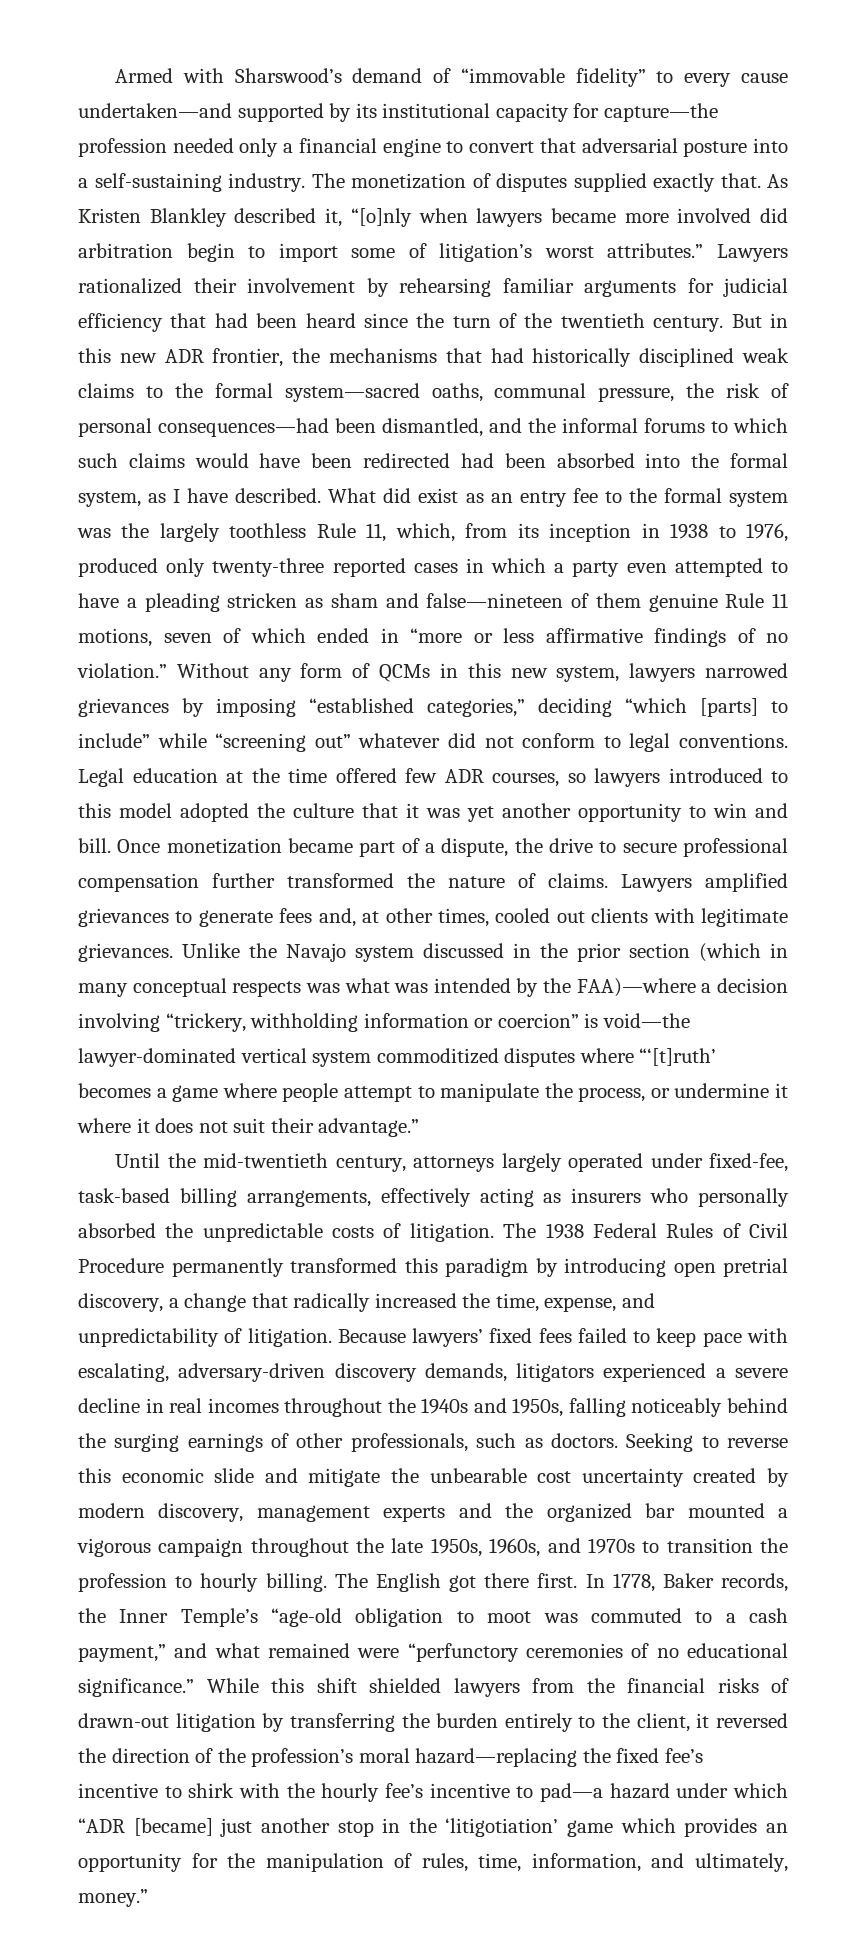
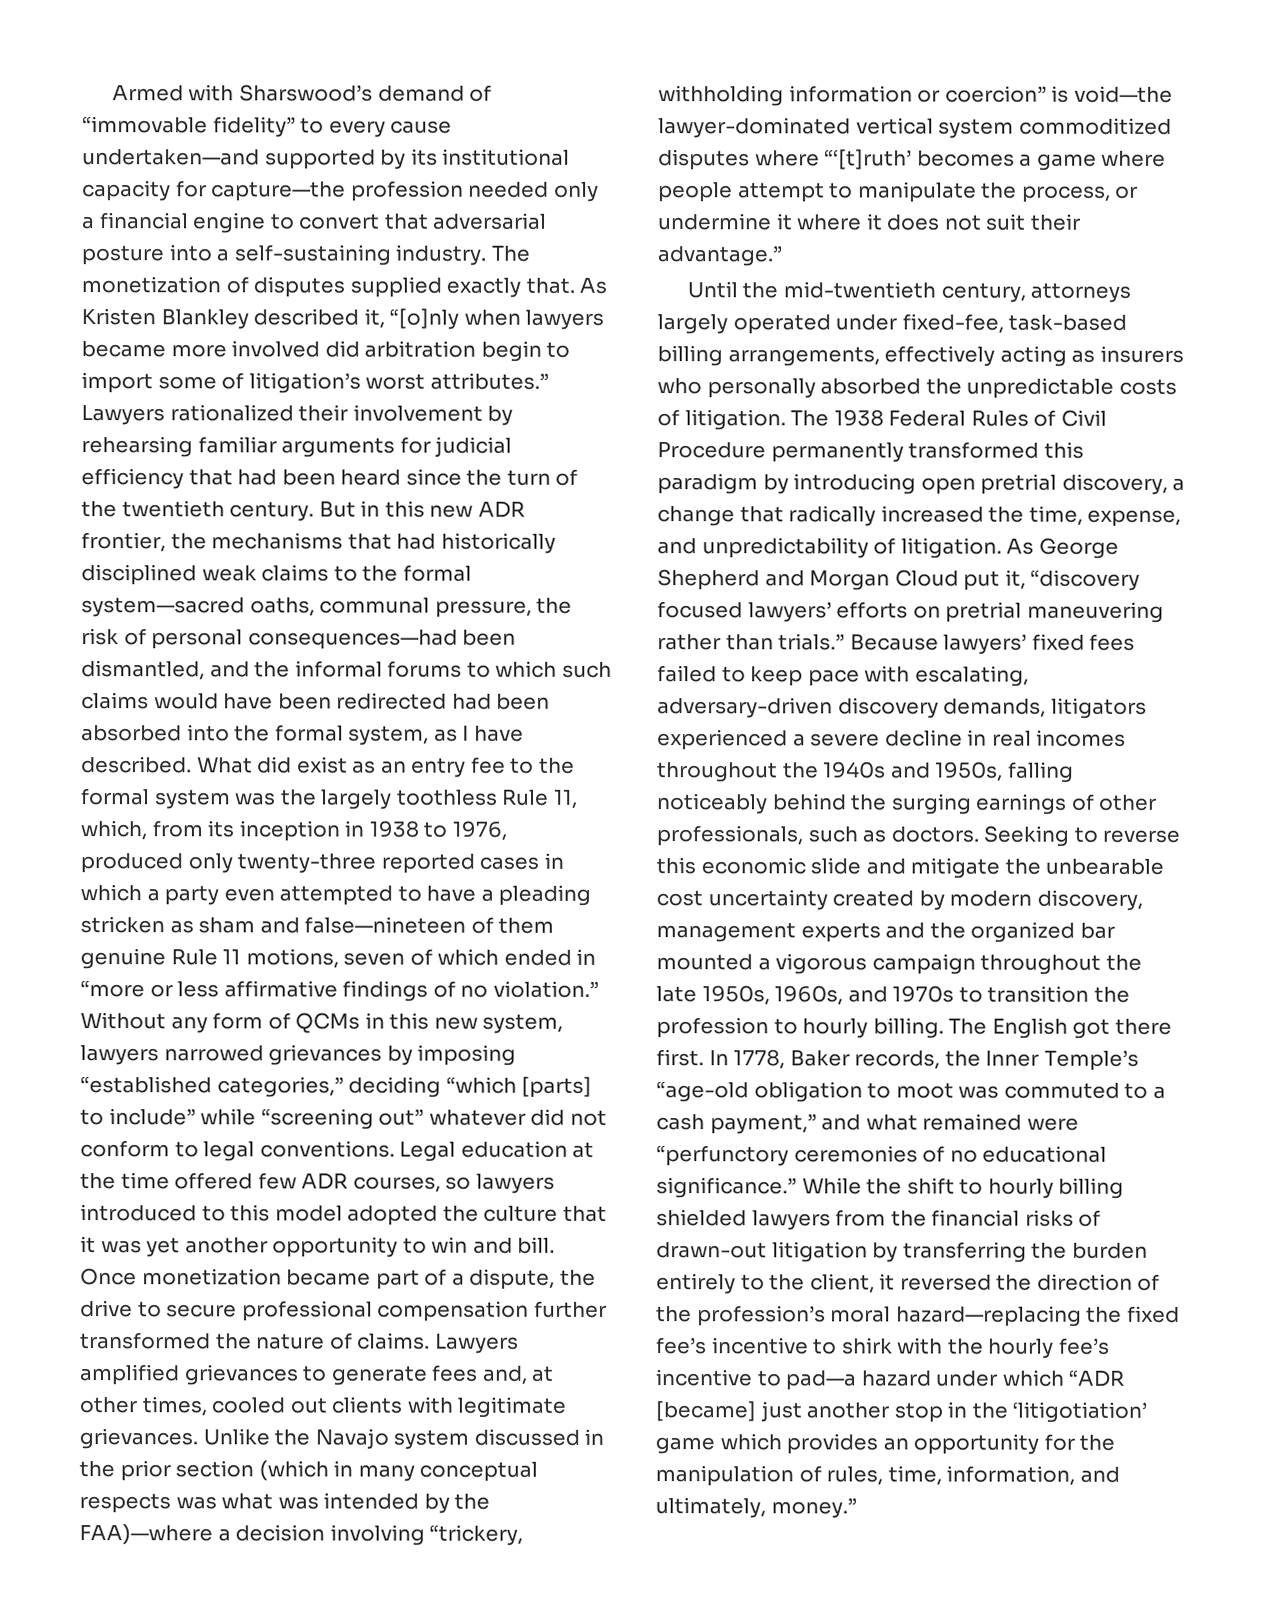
(332, 1337) none -> [1006,537,1119,559] [657,569,1141,591] [657,601,1164,623] [657,633,846,651] As George Shepherd and Morgan Cloud put it, “discovery focused lawyers’ efforts on pretrial maneuvering rather than trials.”
[271,1678,357,1693] this shift -> [866,1177,1125,1199] the shift to hourly billing

